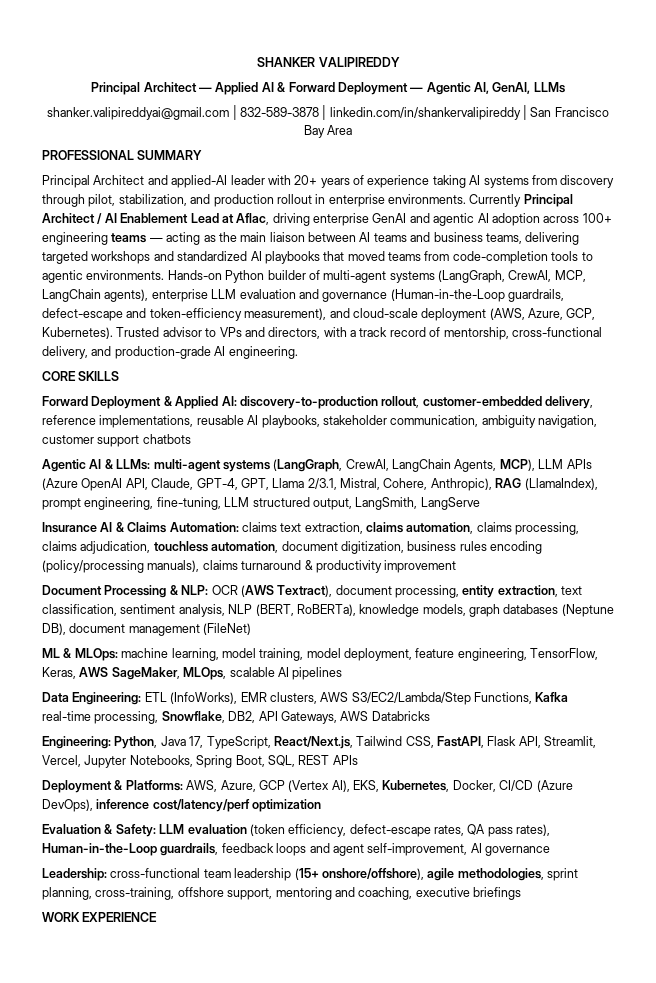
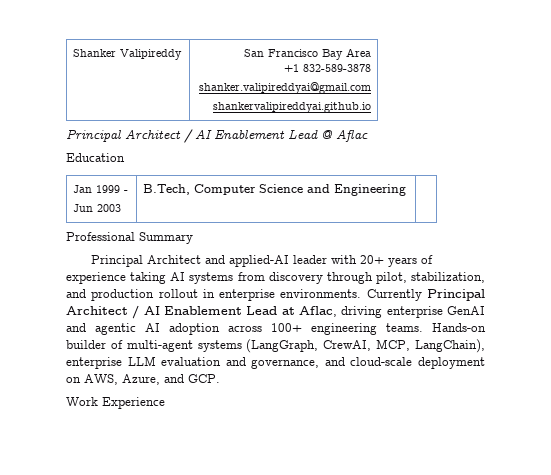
[257,57,400,67] [91,82,565,95] [47,105,609,120] [303,125,353,138] [42,150,203,160] SHANKER VALIPIREDDY // Principal Architect — Applied AI & Forward Deployment — Agentic AI, GenAI, LLMs // shanker.valipireddyai@gmail.com | 832-589-3878 | linkedin.com/in/shankervalipireddy | San Francisco Bay Area // PROFESSIONAL SUMMARY -> [73,49,183,60] [243,48,371,60] [283,64,371,72] [198,82,371,94] [212,102,371,113] [66,129,368,143] [66,153,125,162] [73,185,129,193] [73,204,122,212] [143,184,407,196] [66,232,193,244] Shanker Valipireddy | San Francisco Bay Area // +1 832-589-3878 // shanker.valipireddyai@gmail.com // shankervalipireddyai.github.io // Principal Architect / AI Enablement Lead @ Aflac // Education // Jan 1999 - // Jun 2003 | B.Tech, Computer Science and Engineering | // Professional Summary
[111,232,580,245] [42,251,593,264] [42,270,265,283] teams — acting as the main liaison between AI teams and business teams, delivering targeted workshops and standardized AI playbooks that moved teams from code-completion tools to agentic environments. Hands-on Python -> [386,323,486,332] teams. Hands-on
[42,289,149,302] LangChain agents), -> [414,339,485,353] LangChain),
[322,289,564,302] [42,308,596,321] [42,327,602,340] [42,346,298,359] [42,371,120,381] [42,396,593,409] [42,415,597,428] [42,434,191,447] [42,459,592,472] [42,478,598,491] [42,497,480,510] [42,522,580,535] [42,541,542,554] [42,560,457,573] [42,585,583,598] [42,604,614,617] [42,623,252,636] [42,648,599,661] [42,667,343,680] [42,692,569,705] [42,711,430,724] [42,736,597,749] [42,755,358,768] [42,780,573,793] [42,799,322,812] [42,824,551,837] [42,843,550,856] [42,868,578,881] [42,887,521,900] [42,912,158,922] governance (Human-in-the-Loop guardrails, defect-escape and token-efficiency measurement), and cloud-scale deployment (AWS, Azure, GCP, Kubernetes). Trusted advisor to VPs and directors, with a track record of mentorship, cross-functional delivery, and production-grade AI engineering. // CORE SKILLS // Forward Deployment & Applied AI: discovery-to-production rollout, customer-embedded delivery, reference implementations, reusable AI playbooks, stakeholder communication, ambiguity navigation, customer support chatbots // Agentic AI & LLMs: multi-agent systems (LangGraph, CrewAI, LangChain Agents, MCP), LLM APIs (Azure OpenAI API, Claude, GPT-4, GPT, Llama 2/3.1, Mistral, Cohere, Anthropic), RAG (LlamaIndex), prompt engineering, fine-tuning, LLM structured output, LangSmith, LangServe // Insurance AI & Claims Automation: claims text extraction, claims automation, claims processing, claims adjudication, touchless automation, document digitization, business rules encoding (policy/processing manuals), claims turnaround & productivity improvement // Document Processing & NLP: OCR (AWS Textract), document processing, entity extraction, text classification, sentiment analysis, NLP (BERT, RoBERTa), knowledge models, graph databases (Neptune DB), document management (FileNet) // ML & MLOps: machine learning, model training, model deployment, feature engineering, TensorFlow, Keras, AWS SageMaker, MLOps, scalable AI pipelines // Data Engineering: ETL (InfoWorks), EMR clusters, AWS S3/EC2/Lambda/Step Functions, Kafka real-time processing, Snowflake, DB2, API Gateways, AWS Databricks // Engineering: Python, Java 17, TypeScript, React/Next.js, Tailwind CSS, FastAPI, Flask API, Streamlit, Vercel, Jupyter Notebooks, Spring Boot, SQL, REST APIs // Deployment & Platforms: AWS, Azure, GCP (Vertex AI), EKS, Kubernetes, Docker, CI/CD (Azure DevOps), inference cost/latency/perf optimization // Evaluation & Safety: LLM evaluation (token efficiency, defect-escape rates, QA pass rates), Human-in-the-Loop guardrails, feedback loops and agent self-improvement, AI governance // Leadership: cross-functional team leadership (15+ onshore/offshore), agile methodologies, sprint planning, cross-training, offshore support, mentoring and coaching, executive briefings // WORK EXPERIENCE -> [251,357,485,369] [66,374,220,385] [66,397,165,409] governance, and cloud-scale deployment on AWS, Azure, and GCP. // Work Experience

